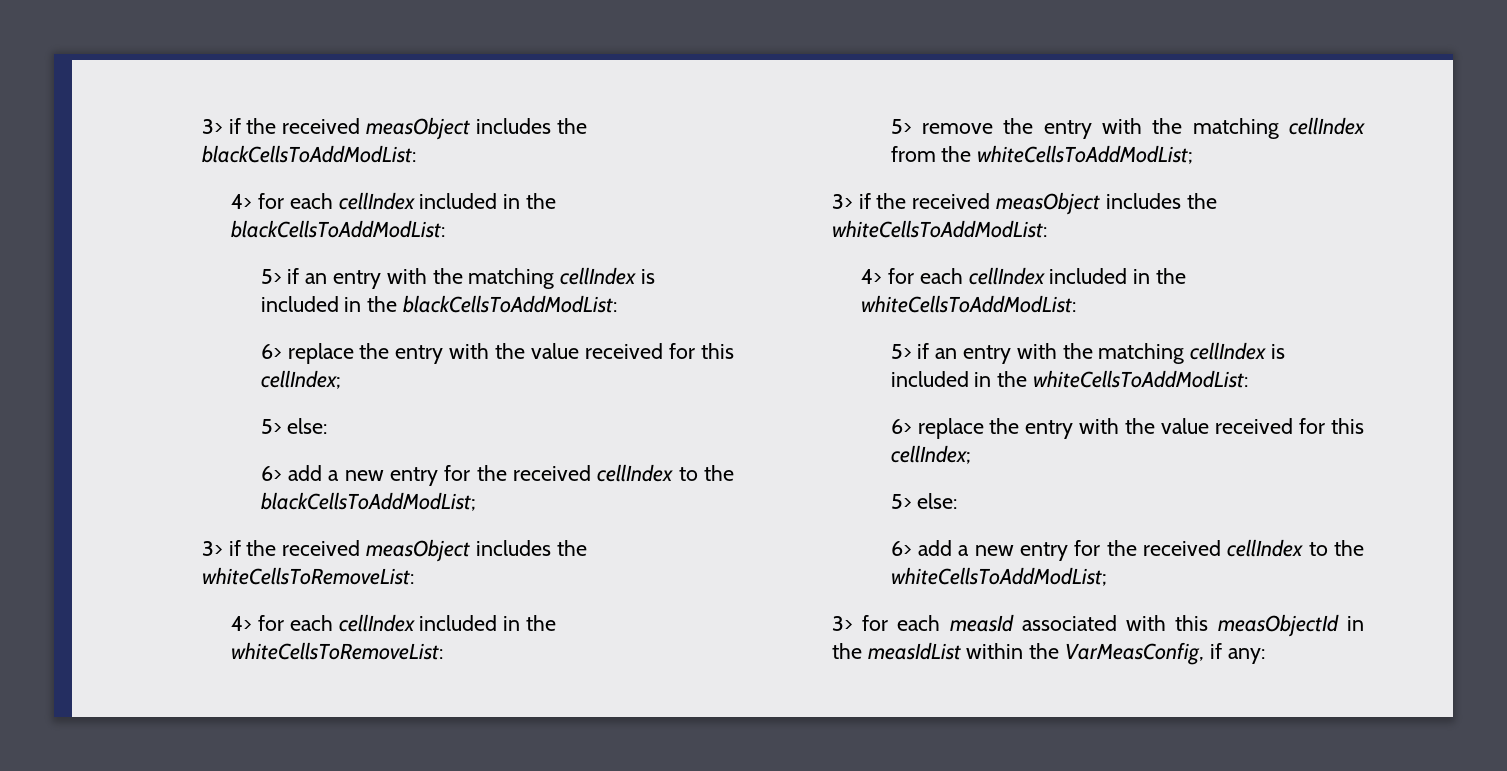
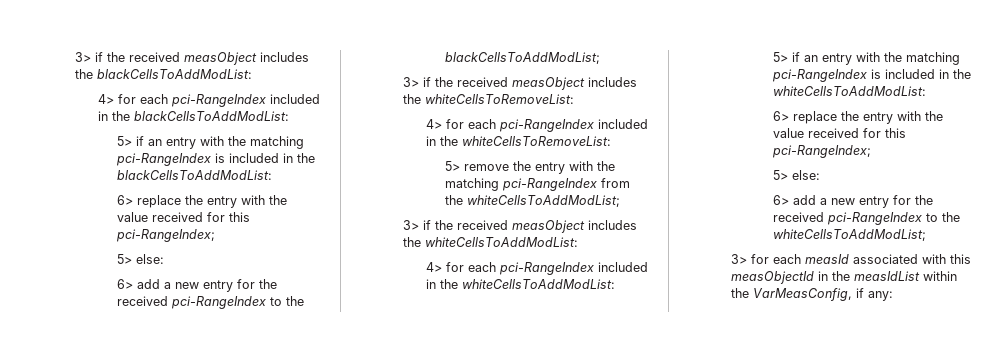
[338,192,415,210] cellIndex -> [170,94,266,107] pci-RangeIndex
[560,267,637,285] cellIndex -> [116,153,212,166] pci-RangeIndex
[260,370,341,389] cellIndex; -> [116,229,216,242] pci-RangeIndex;
[597,464,674,482] cellIndex -> [171,296,267,309] pci-RangeIndex
[338,614,415,632] cellIndex -> [498,119,594,132] pci-RangeIndex
[1289,117,1365,135] cellIndex -> [502,178,598,191] pci-RangeIndex
[968,267,1045,285] cellIndex -> [498,262,594,275] pci-RangeIndex
[1190,342,1267,360] cellIndex -> [772,69,868,82] pci-RangeIndex
[890,445,971,464] cellIndex; -> [772,145,872,158] pci-RangeIndex;
[1227,539,1304,557] cellIndex -> [827,212,923,225] pci-RangeIndex

